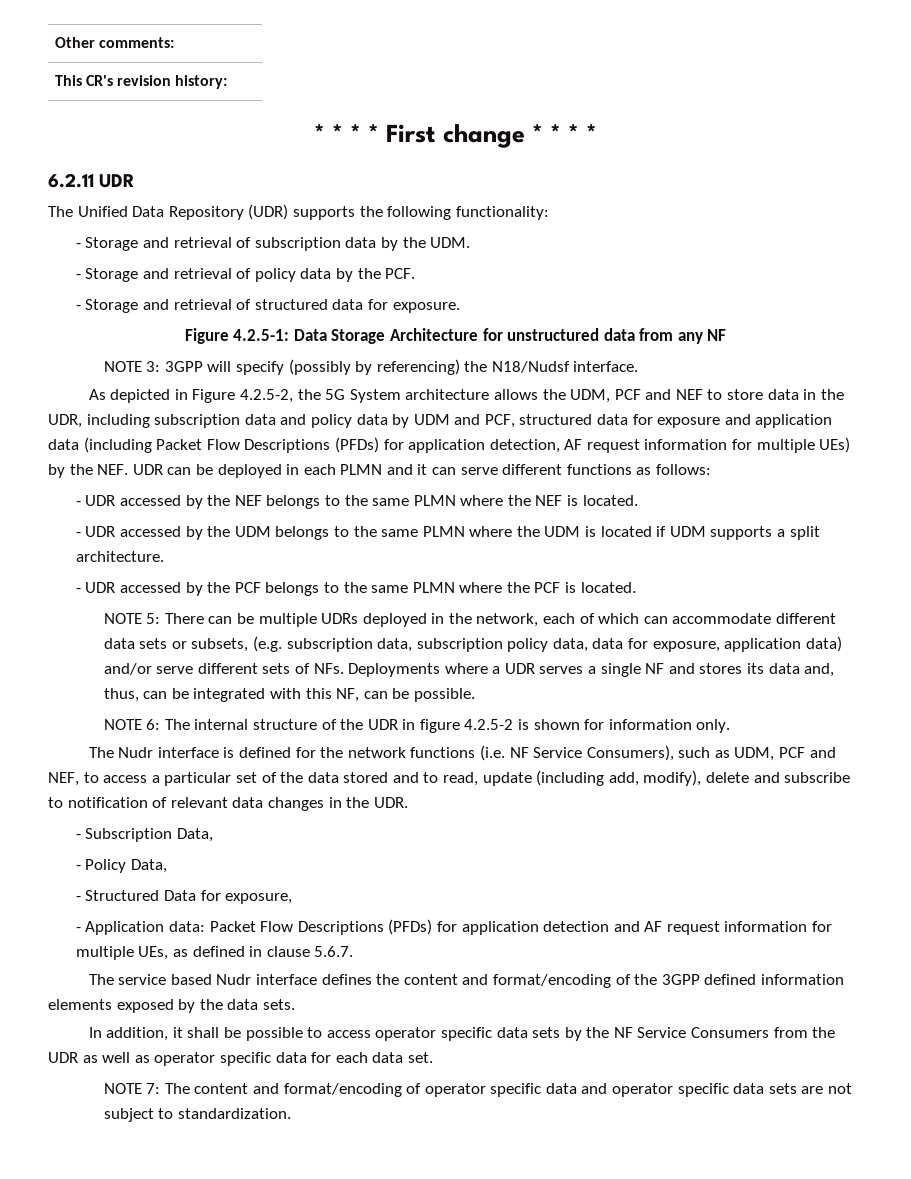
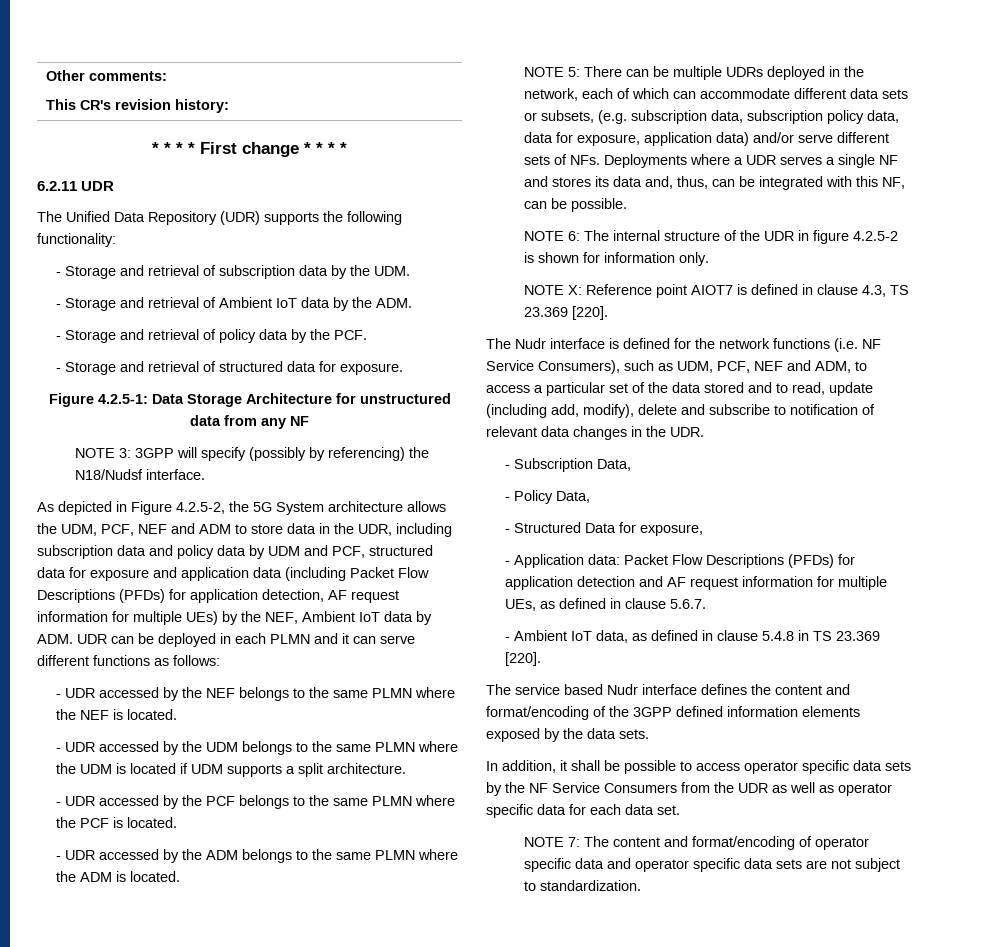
(471, 242) none -> [56,297,413,311] // - Storage and retrieval of Ambient IoT data by the ADM.
[614,389,703,400] PCF and NEF -> [101,523,231,536] PCF, NEF and ADM
[97,464,129,475] NEF. -> [265,611,432,625] [37,634,73,644] NEF, Ambient IoT data by ADM.
(636, 587) none -> [56,849,459,863] [56,871,181,882] // - UDR accessed by the ADM belongs to the same PLMN where the ADM is located.
(731, 726) none -> [524,284,910,298] [524,306,609,320] // NOTE X: Reference point AIOT7 is defined in clause 4.3, TS 23.369 [220].
[779,747,836,758] [48,772,79,786] PCF and NEF, -> [717,360,851,373] PCF, NEF and ADM,
(354, 951) none -> [505,630,881,643] [505,652,542,666] // - Ambient IoT data, as defined in clause 5.4.8 in TS 23.369 [220].

